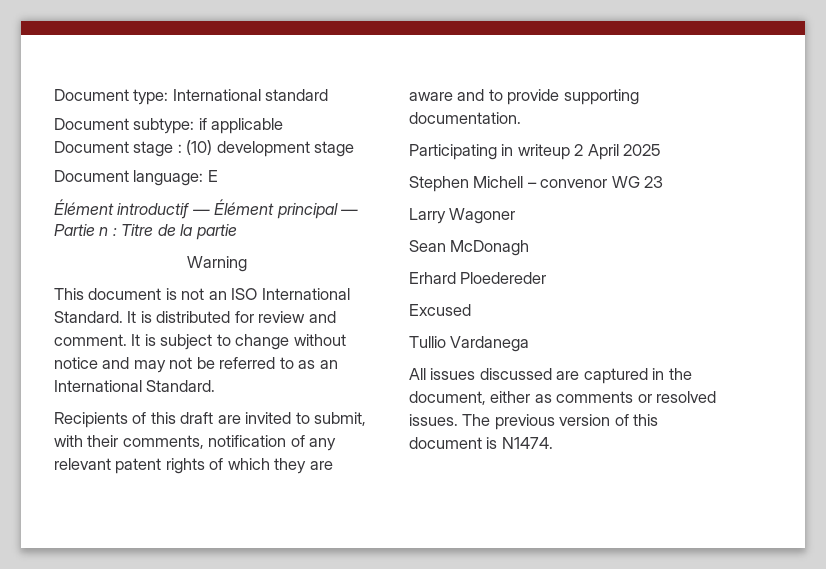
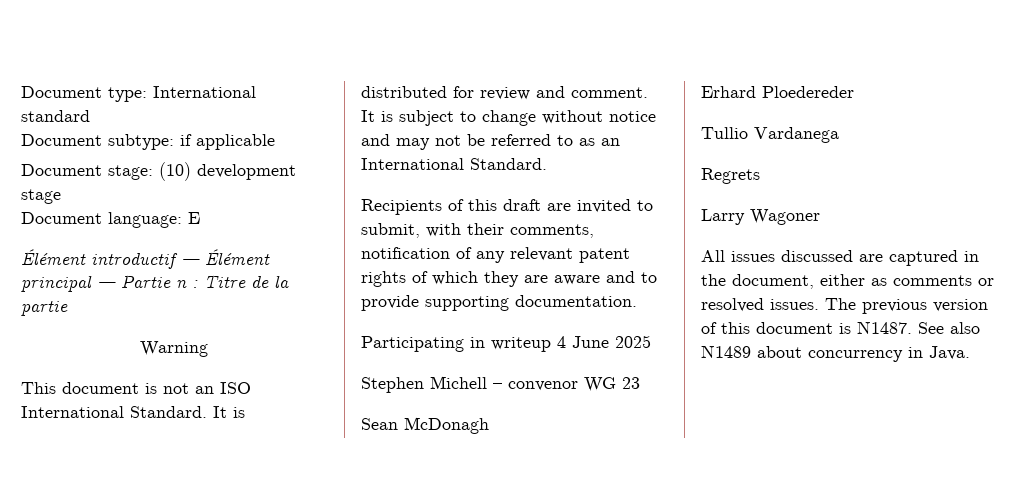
[133,141,182,157] stage : -> [108,165,153,180] stage:
[574,144,619,160] 2 April -> [557,336,609,348] 4 June
[409,208,516,224] // Larry Wagoner -> (640, 383) none
[409,304,471,316] // Excused -> (854, 92) none
(530, 344) none -> [701,168,760,184] [701,209,820,225] // Regrets // Larry Wagoner
[501,437,553,449] N1474. -> [857,321,980,334] [701,345,970,362] N1487. See also N1489 about concurrency in Java.

